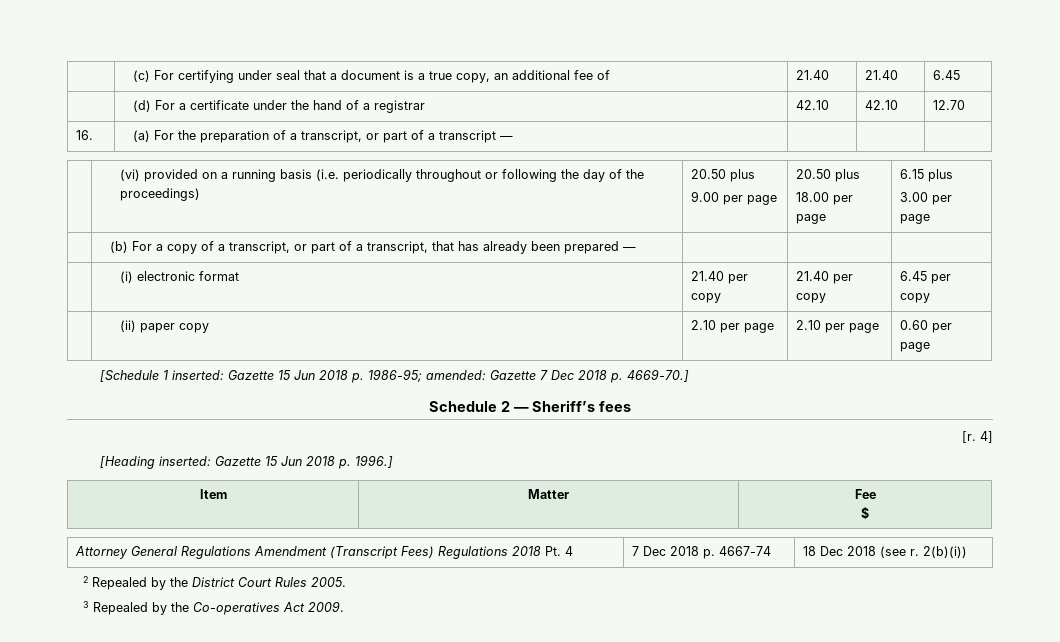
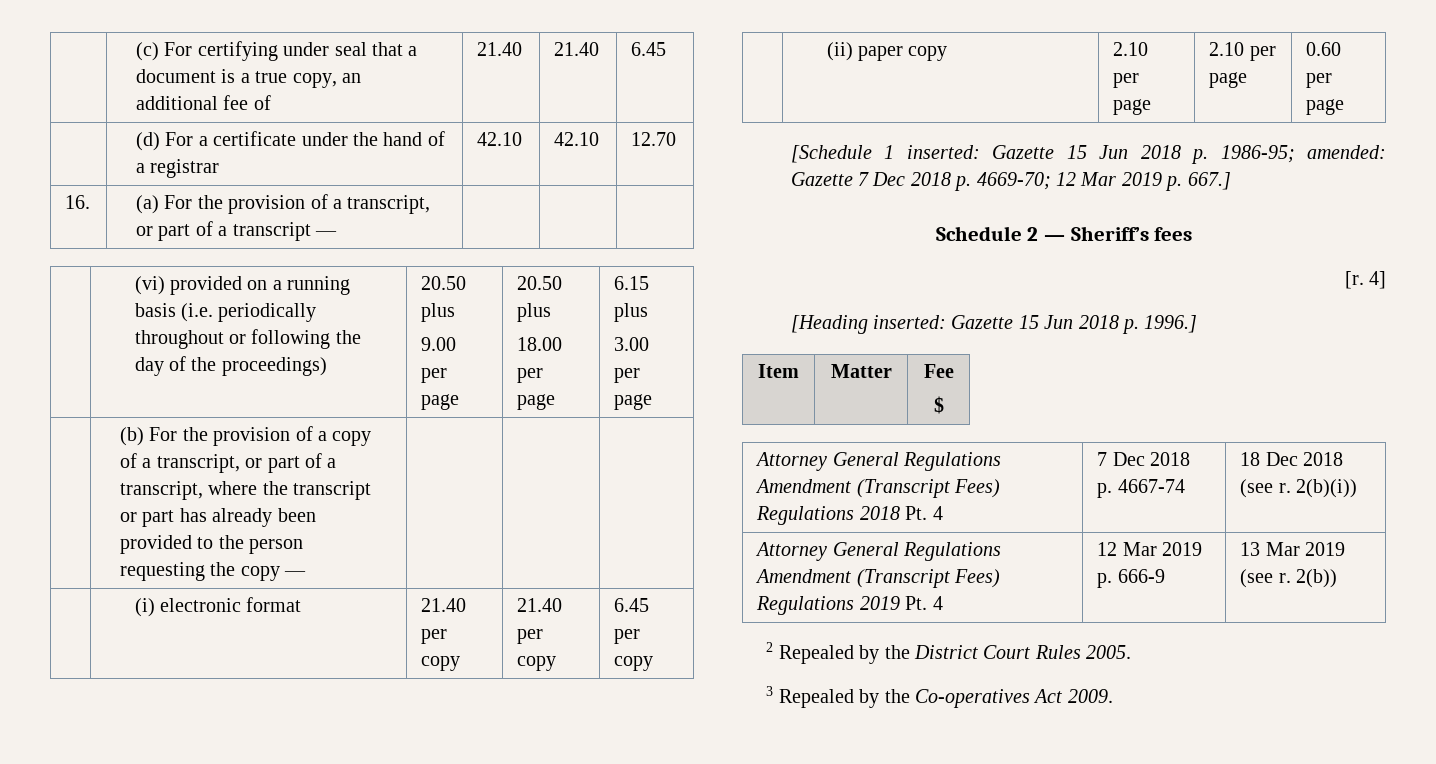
[199,130,269,143] preparation -> [228,195,306,214] provision
(152, 246) none -> [182,426,313,446] the provision of
[431,241,619,254] that has already been prepared -> [208,481,372,500] [120,508,316,527] [120,535,304,554] [120,562,280,581] where the transcript or part has already been provided to the person requesting the copy
[626,369,689,382] 4669-70.] -> [976,172,1231,191] 4669-70; 12 Mar 2019 p. 667.]
(968, 552) none -> [755,542,1002,561] [755,569,1001,588] [756,596,943,615] [1097,542,1203,556] [1097,569,1165,588] [1240,542,1346,556] [1240,569,1338,588] // Attorney General Regulations Amendment (Transcript Fees) Regulations 2019 Pt. 4 | 12 Mar 2019 p. 666-9 | 13 Mar 2019 (see r. 2(b))

